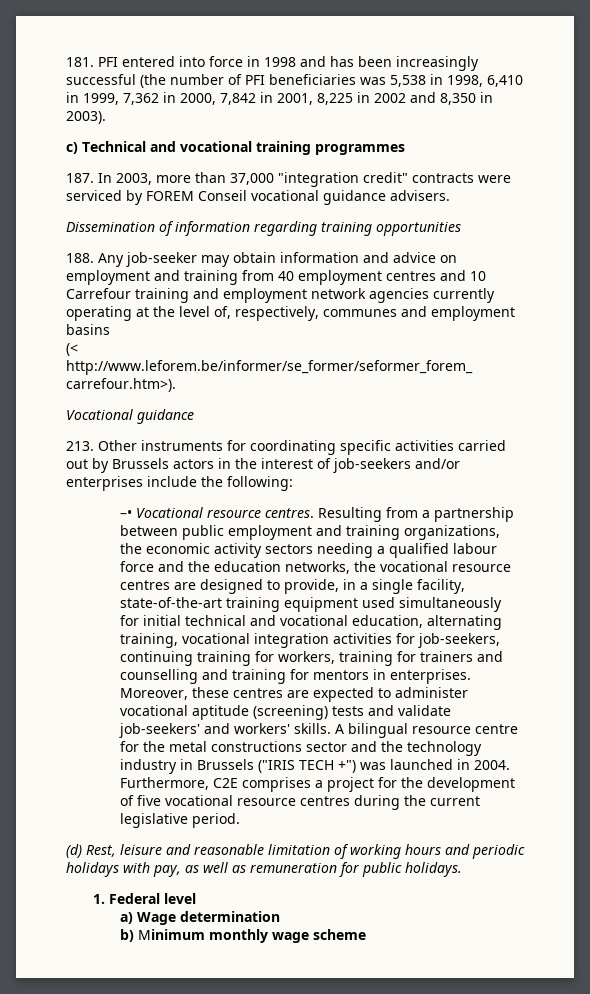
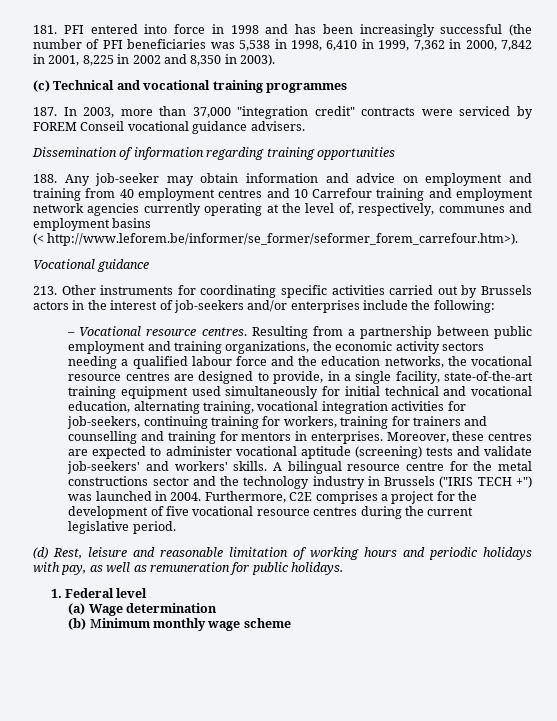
[66,142,78,154] c) -> [33,80,50,92] (c)
[120,510,133,518] –• -> [67,332,76,336] –
[120,912,134,924] a) -> [68,603,86,615] (a)
[120,929,135,942] b) -> [68,618,87,630] (b)

